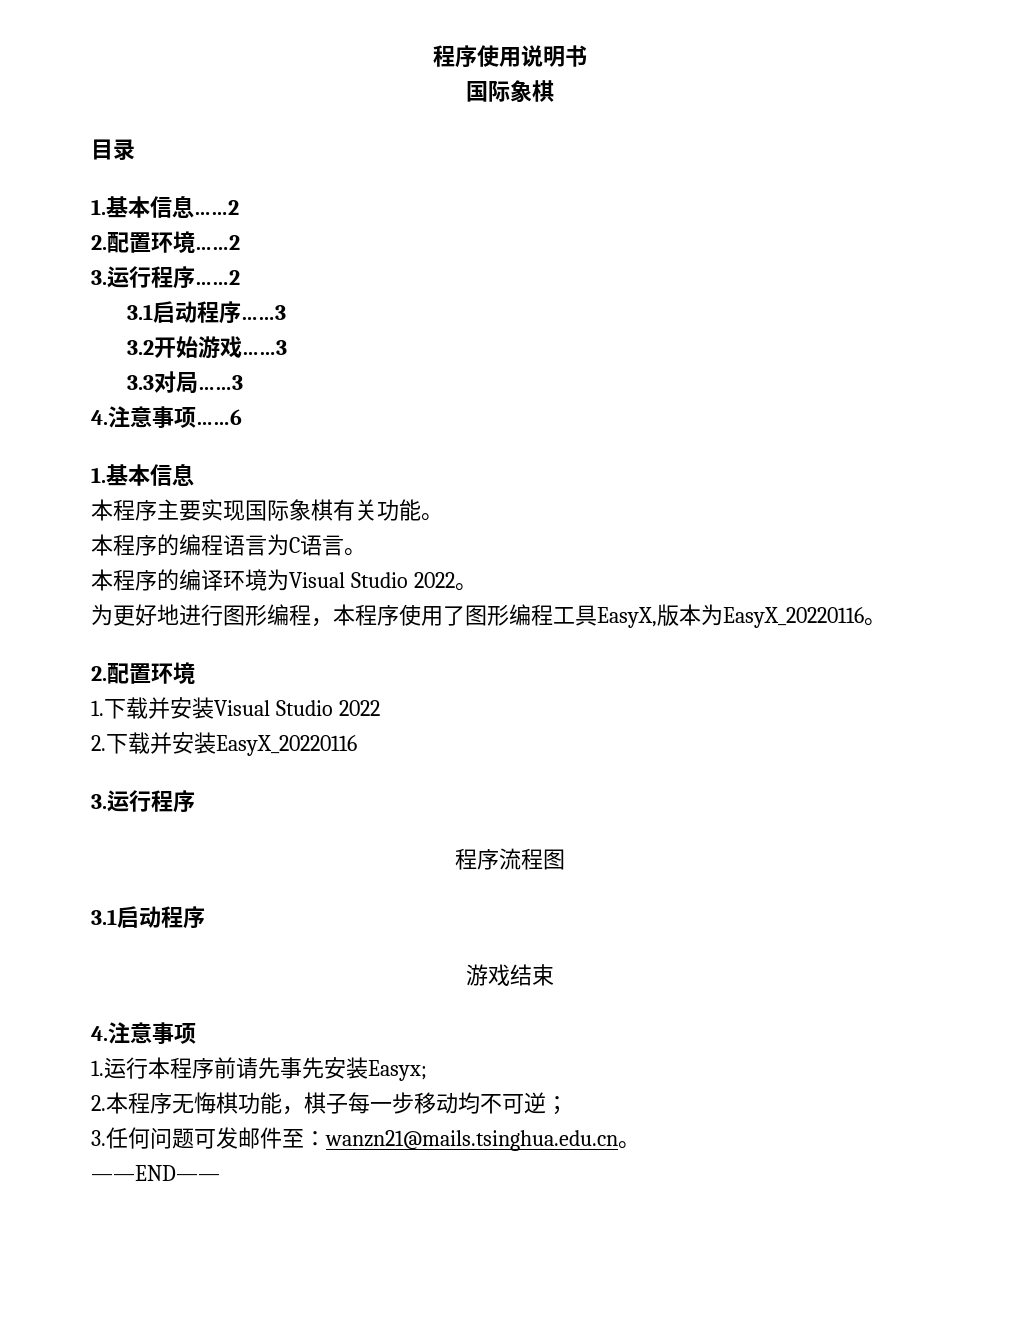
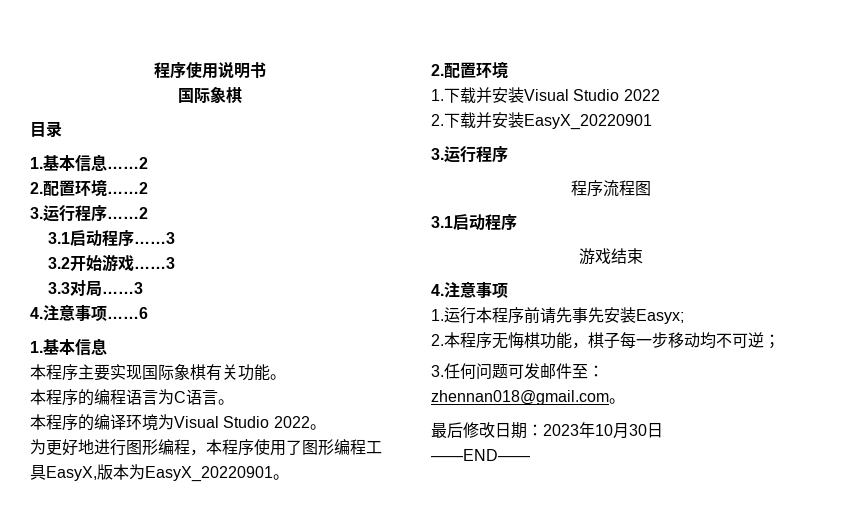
[723,607,864,628] EasyX_20220116 -> [145,466,273,482] EasyX_20220901
[216,735,357,756] EasyX_20220116 -> [524,114,652,130] EasyX_20220901
[325,1130,640,1151] wanzn21@mails.tsinghua.edu.cn。 -> [431,390,625,405] [431,422,663,439] zhennan018@gmail.com。 // 最后修改日期：2023年10月30日

